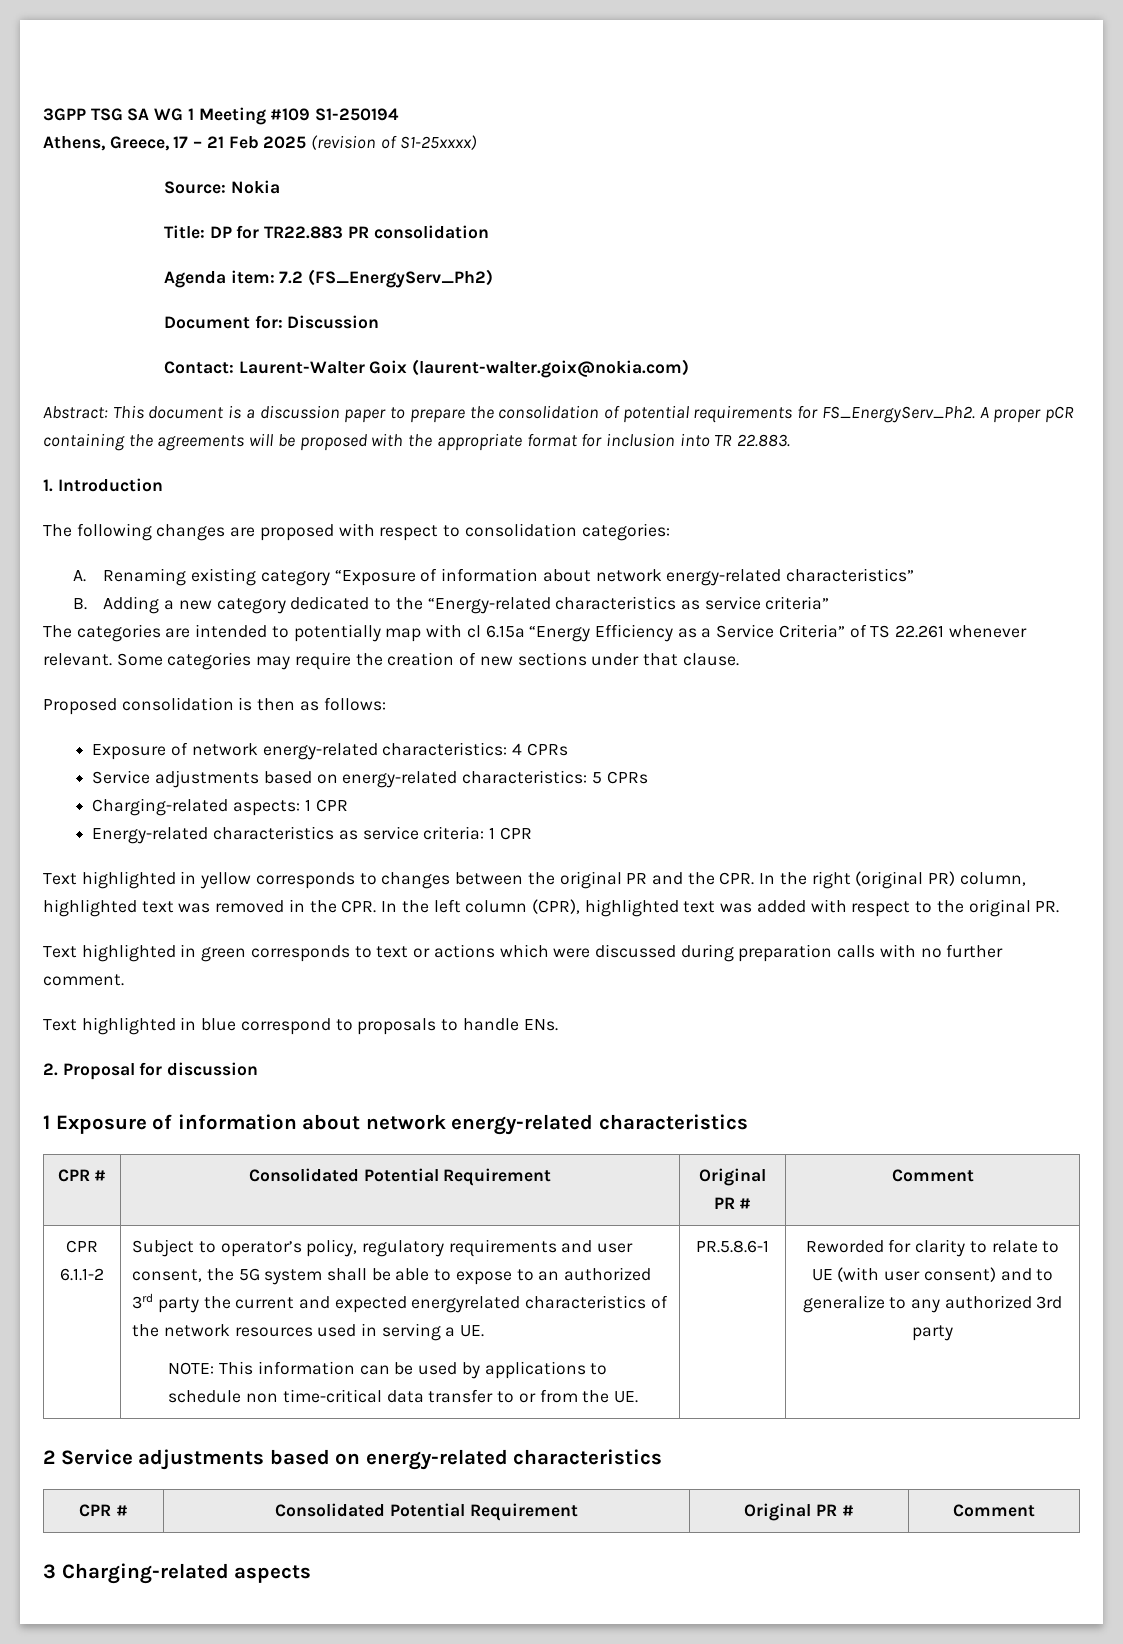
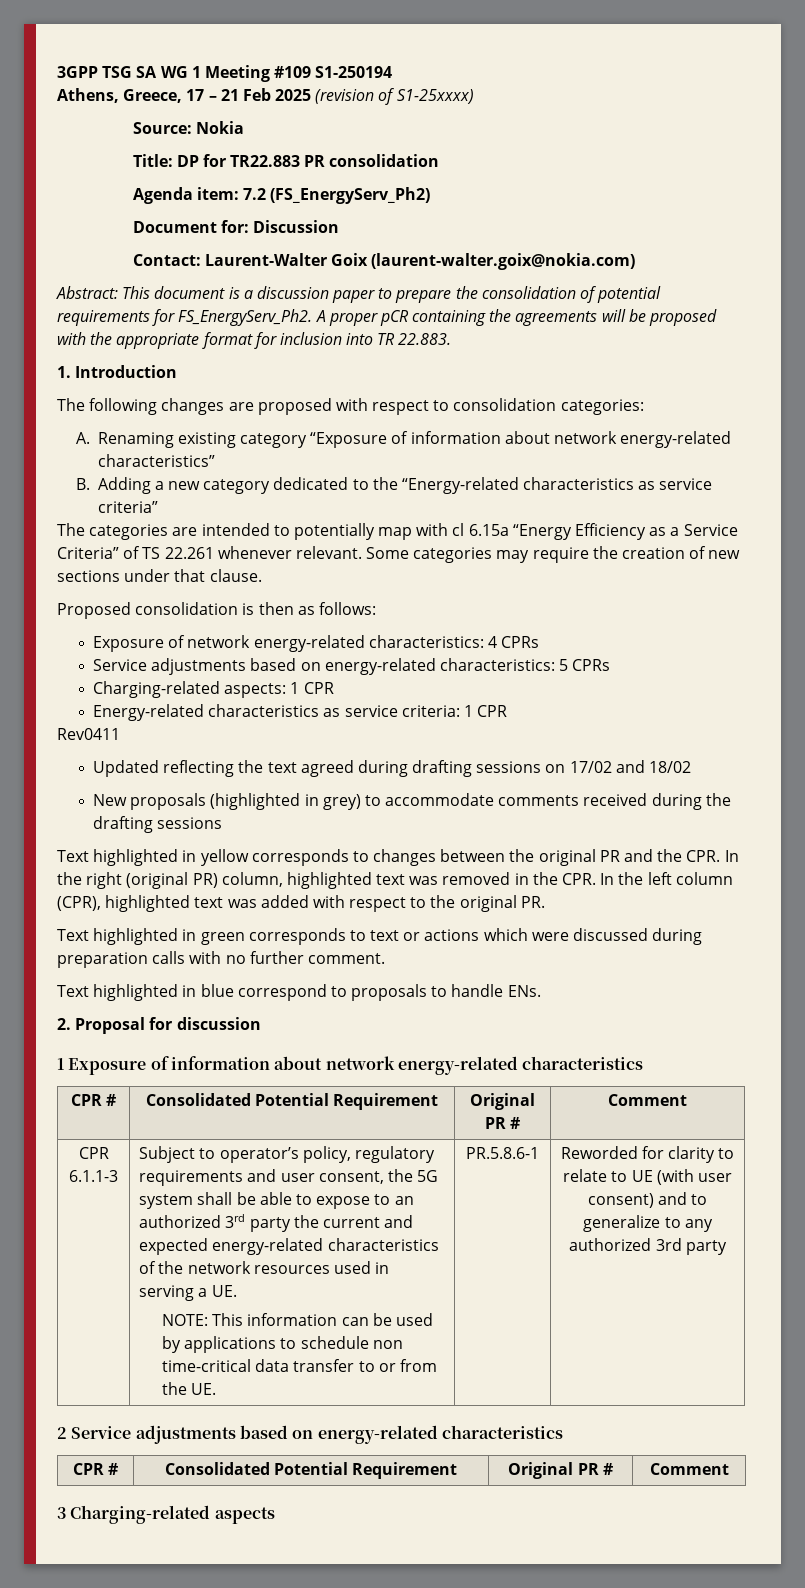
(532, 833) none -> [57,728,120,740] [92,760,691,777] [92,793,731,810] [92,816,223,833] // Rev0411 // Updated reflecting the text agreed during drafting sessions on 17/02 and 18/02 // New proposals (highlighted in grey) to accommodate comments received during the drafting sessions
[60,1268,104,1281] 6.1.1-2 -> [69,1170,118,1182] 6.1.1-3
[411,1296,521,1313] energyrelated -> [212,1238,324,1255] energy-related

